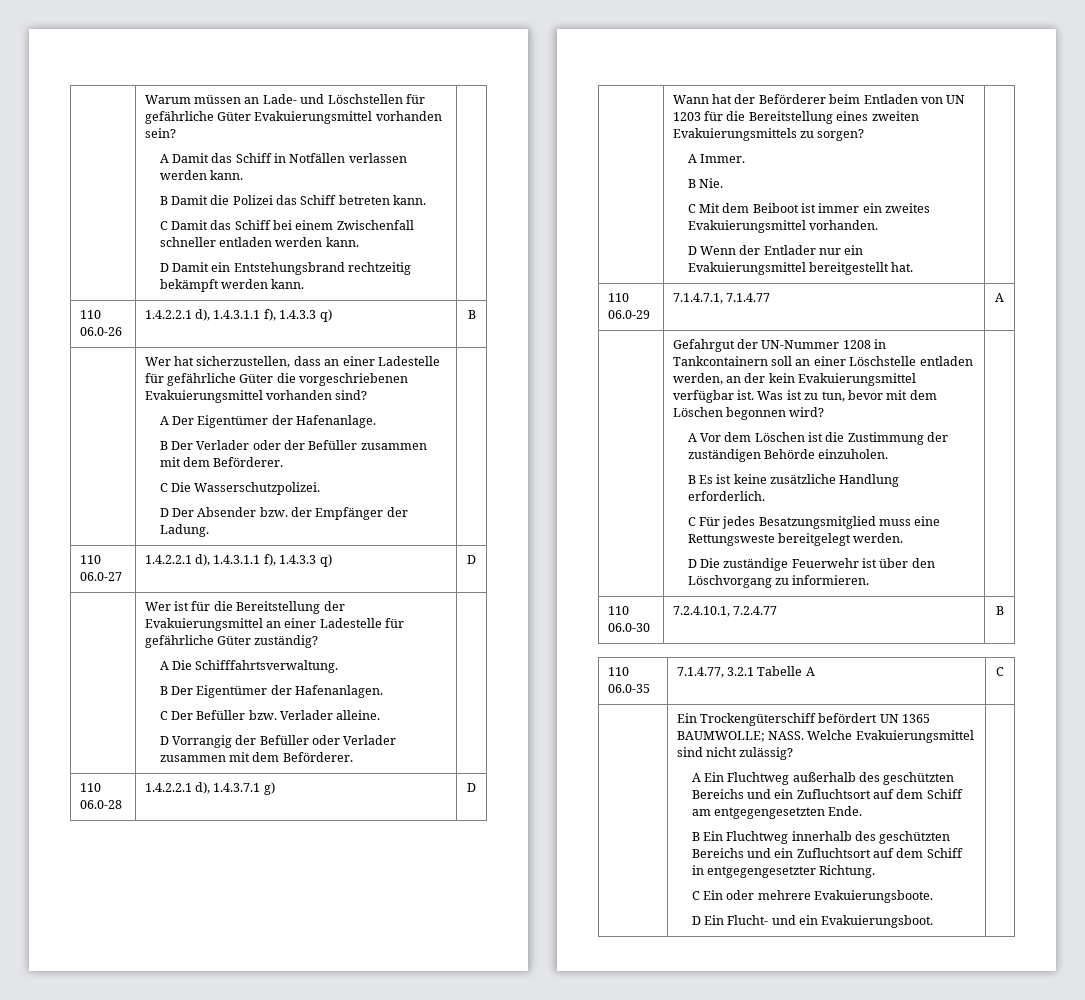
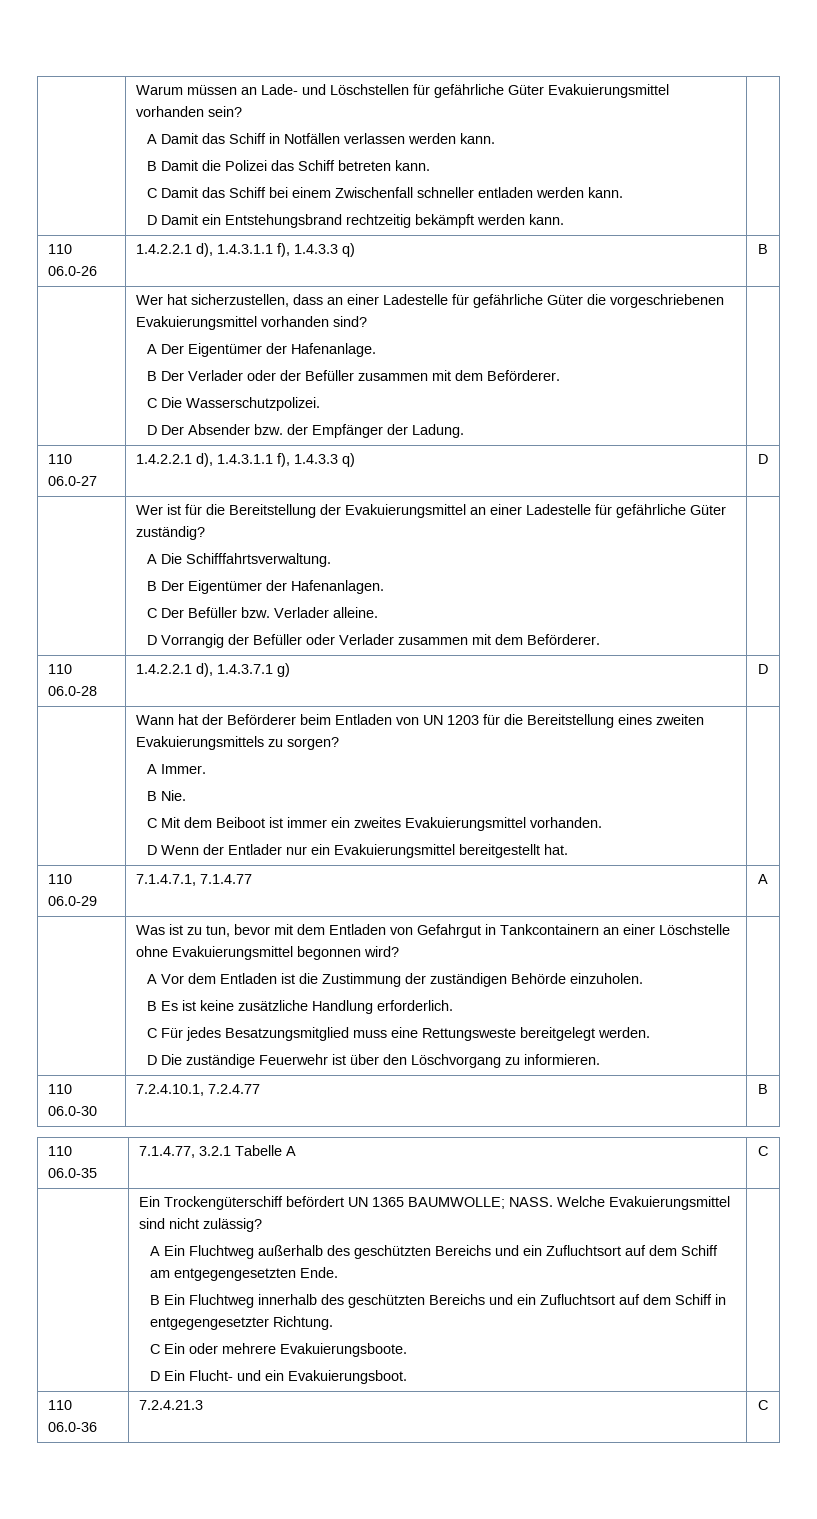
[672,339,887,352] [672,356,973,366] [672,373,917,386] [672,390,754,403] Gefahrgut der UN-Nummer 1208 in Tankcontainern soll an einer Löschstelle entladen werden, an der kein Evakuierungsmittel verfügbar ist. -> (768, 879) none
[672,407,723,417] Löschen -> [328,924,730,938] [135,946,293,960] Entladen von Gefahrgut in Tankcontainern an einer Löschstelle ohne Evakuierungsmittel
[754,432,805,442] Löschen -> [220,973,278,984] Entladen
(934, 921) none -> [47,1400,72,1410] [47,1422,97,1432] [138,1400,203,1410] [758,1400,768,1410] // 110 06.0-36 | 7.2.4.21.3 | C

